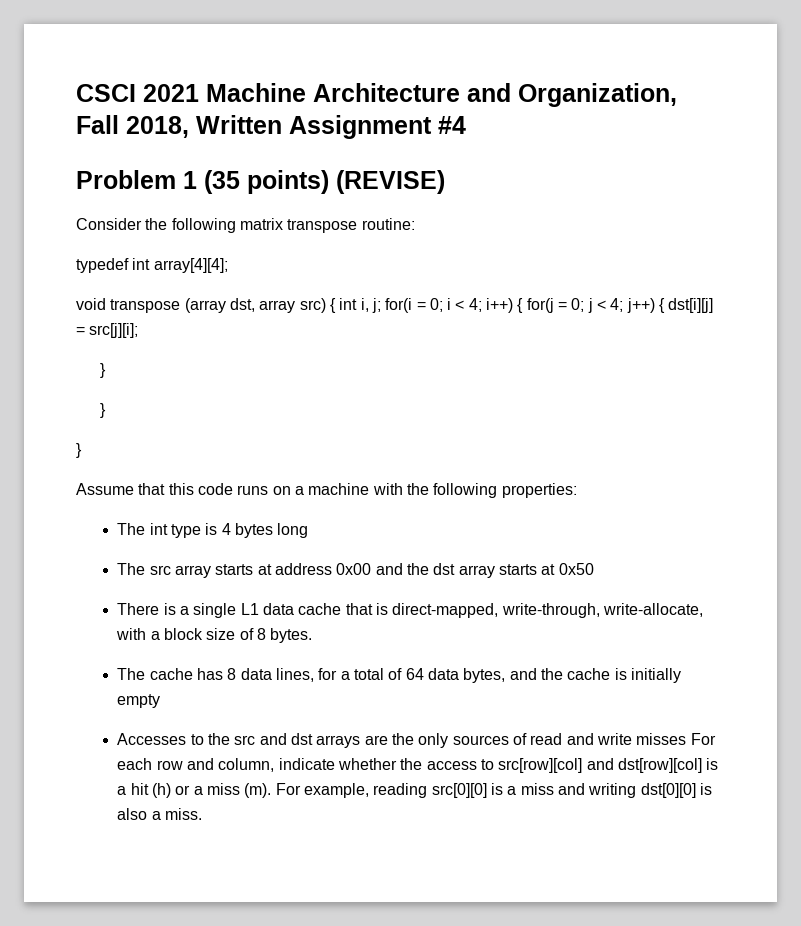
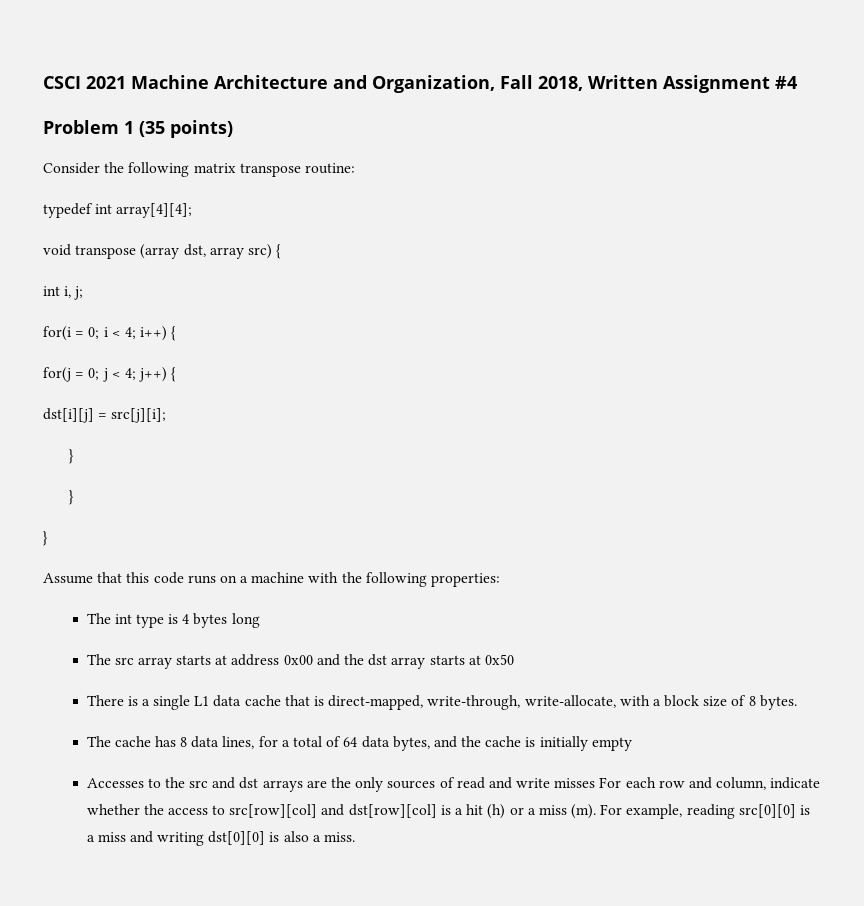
[336,170,445,194] (REVISE) -> (233, 129) none
(336, 305) none -> (282, 251) //
(381, 305) none -> (84, 293) //
(524, 305) none -> (177, 333) //
(666, 305) none -> (177, 374) //

